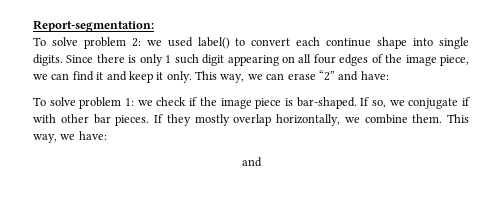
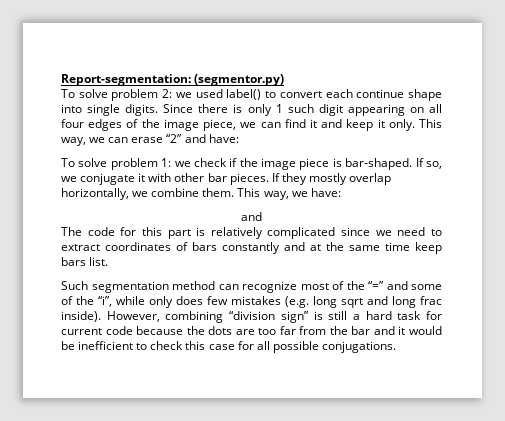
(154, 26) none -> [194,74,285,86] (segmentor.py)
[462,97,470,106] if -> [138,173,146,182] it
(262, 162) none -> [61,227,442,239] [61,242,442,254] [61,257,109,266] [61,281,442,293] [61,296,442,308] [61,311,442,323] [61,326,443,335] [61,341,396,353] // The code for this part is relatively complicated since we need to extract coordinates of bars constantly and at the same time keep bars list. // Such segmentation method can recognize most of the “=” and some of the “i”, while only does few mistakes (e.g. long sqrt and long frac inside). However, combining “division sign” is still a hard task for current code because the dots are too far from the bar and it would be inefficient to check this case for all possible conjugations.

